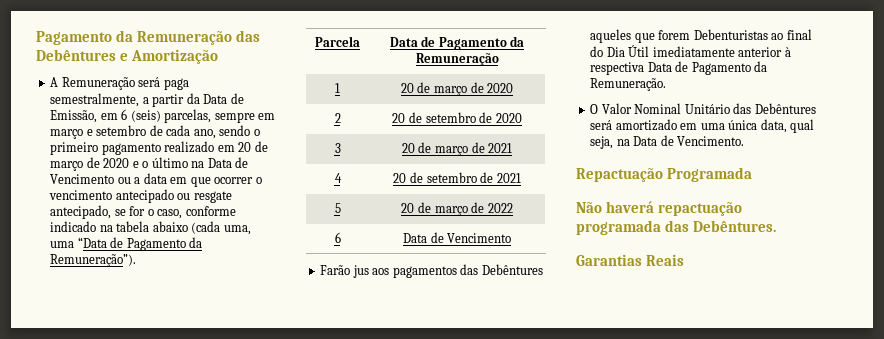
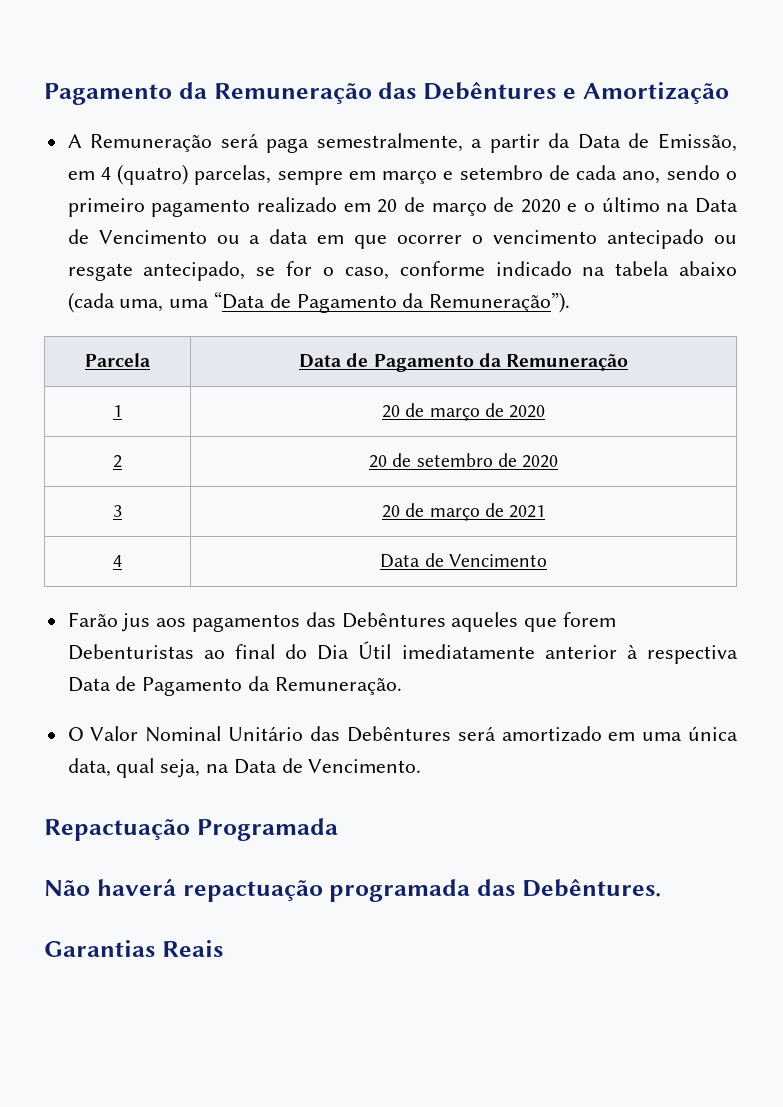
[121,109,161,122] 6 (seis) -> [100,164,189,185] 4 (quatro)
[393,172,521,183] [334,203,341,213] [401,202,513,216] [334,232,341,243] | 20 de setembro de 2021 // 5 | 20 de março de 2022 // 6 -> (122, 561) none

